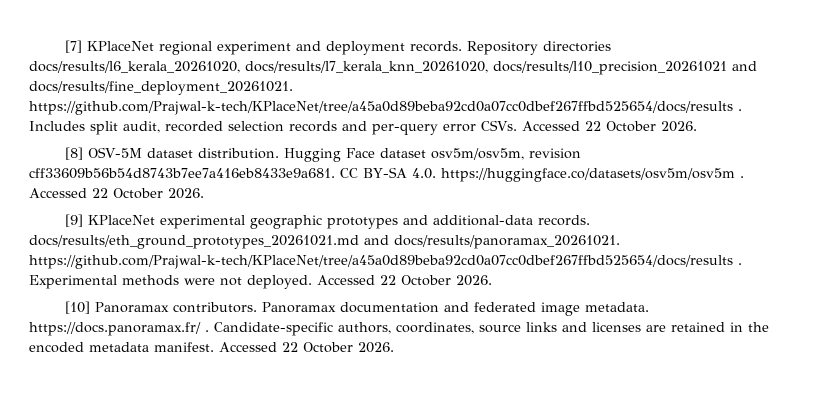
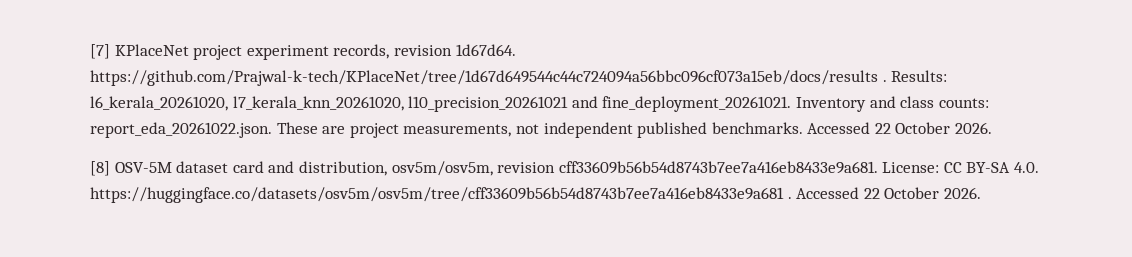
[159,41,612,55] [29,61,757,75] [29,81,293,95] [29,101,742,115] [29,120,517,135] regional experiment and deployment records. Repository directories docs/results/l6_kerala_20261020, docs/results/l7_kerala_knn_20261020, docs/results/l10_precision_20261021 and docs/results/fine_deployment_20261021. https://github.com/Prajwal-k-tech/KPlaceNet/tree/a45a0d89beba92cd0a07cc0dbef267ffbd525654/docs/results . Includes split audit, recorded selection records and per-query error CSVs. -> [193,44,516,60] [90,70,948,86] [90,96,989,112] [90,122,803,138] project experiment records, revision 1d67d64. https://github.com/Prajwal-k-tech/KPlaceNet/tree/1d67d649544c44c724094a56bbc096cf073a15eb/docs/results . Results: l6_kerala_20261020, l7_kerala_knn_20261020, l10_precision_20261021 and fine_deployment_20261021. Inventory and class counts: report_eda_20261022.json. These are project measurements, not independent published benchmarks.
[198,148,427,162] distribution. Hugging Face dataset -> [232,161,387,176] card and distribution,
(335, 173) none -> [882,162,940,173] License:
[441,168,735,182] https://huggingface.co/datasets/osv5m/osv5m -> [90,187,784,203] https://huggingface.co/datasets/osv5m/osv5m/tree/cff33609b56b54d8743b7ee7a416eb8433e9a681
[65,214,591,229] [29,235,620,249] [29,255,742,269] [29,275,492,289] [65,301,650,316] [29,322,769,336] [29,342,394,353] // [9] KPlaceNet experimental geographic prototypes and additional-data records. docs/results/eth_ground_prototypes_20261021.md and docs/results/panoramax_20261021. https://github.com/Prajwal-k-tech/KPlaceNet/tree/a45a0d89beba92cd0a07cc0dbef267ffbd525654/docs/results . Experimental methods were not deployed. Accessed 22 October 2026. // [10] Panoramax contributors. Panoramax documentation and federated image metadata. https://docs.panoramax.fr/ . Candidate-specific authors, coordinates, source links and licenses are retained in the encoded metadata manifest. Accessed 22 October 2026. -> (981, 193) none

